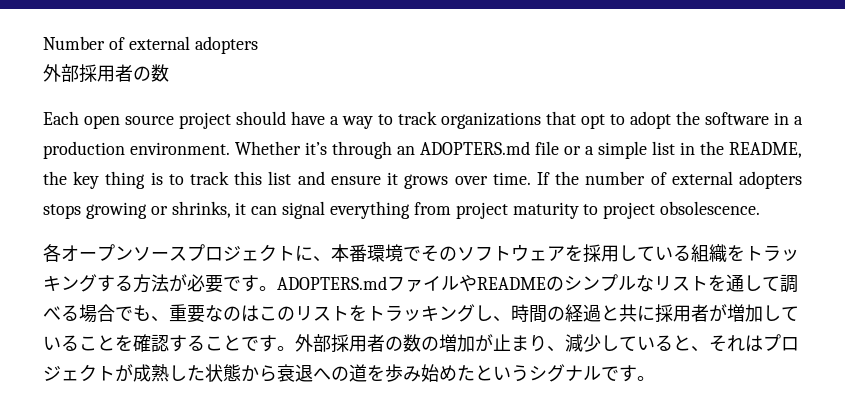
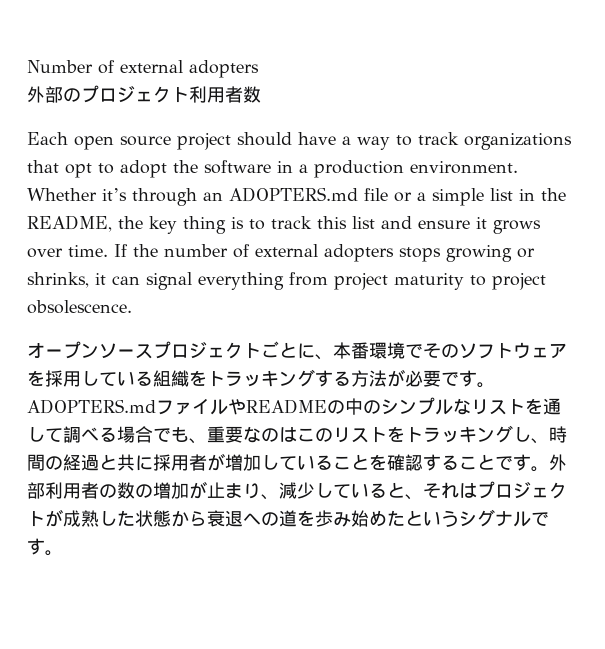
[79,64,151,83] 採用者の -> [63,85,243,103] のプロジェクト利用者
[43,244,61,262] 各 -> (132, 307) none
(295, 253) none -> [261,341,297,358] ごと
(564, 283) none -> [345,398,381,415] 中の
[331,334,349,353] 採 -> [45,482,63,499] 利

